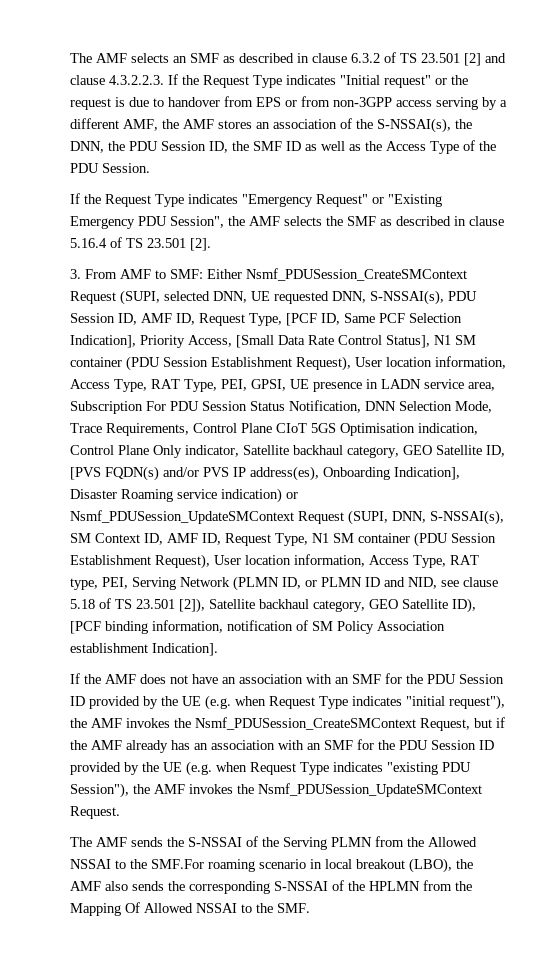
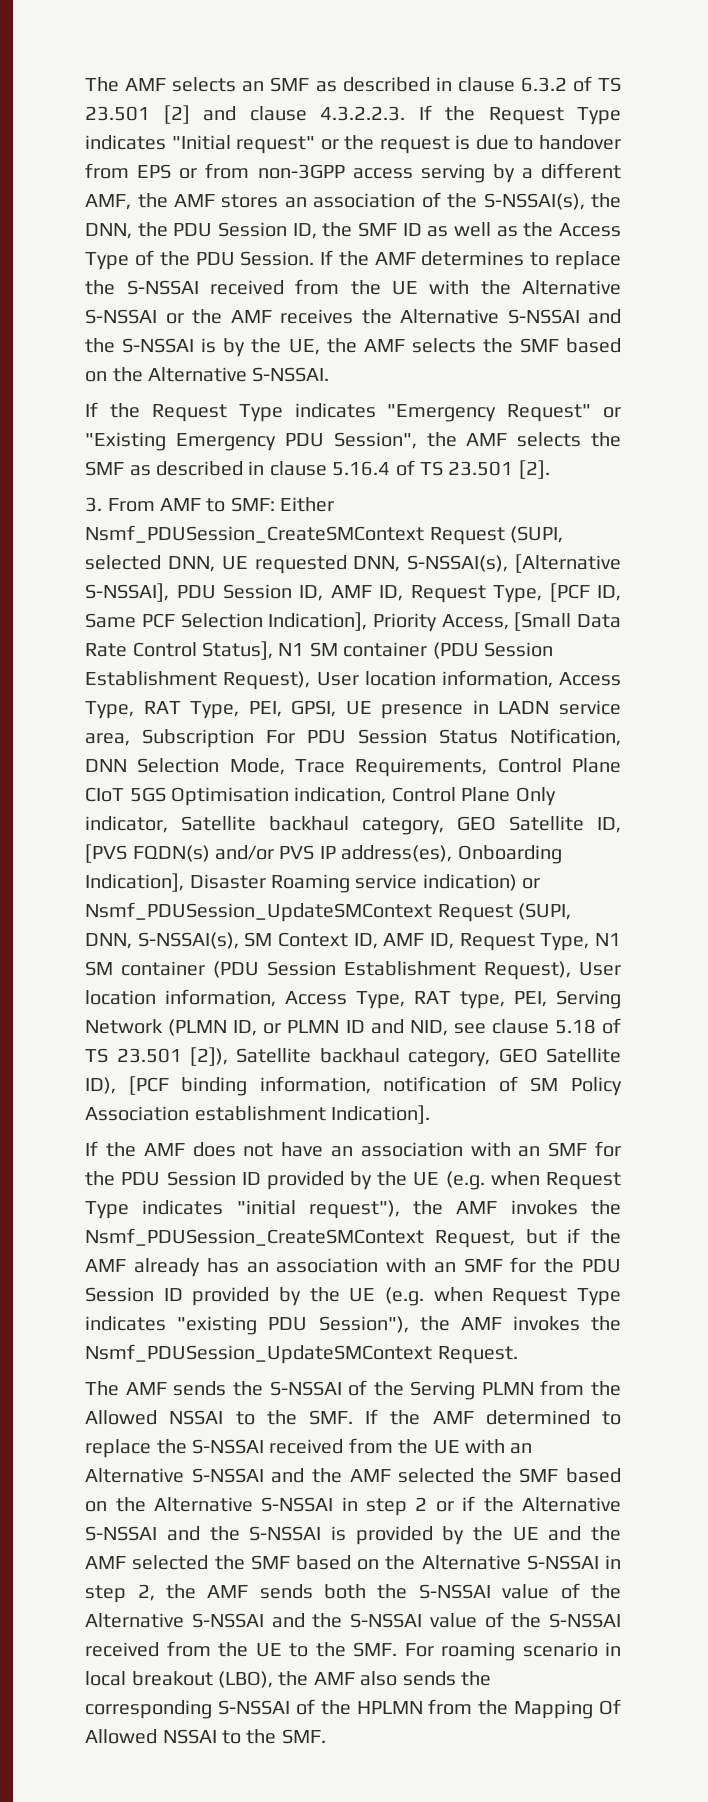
(150, 168) none -> [320,250,622,270] [85,279,622,295] [85,309,622,324] [85,338,622,357] [85,367,330,382] If the AMF determines to replace the S-NSSAI received from the UE with the Alternative S-NSSAI or the AMF receives the Alternative S-NSSAI and the S-NSSAI is by the UE, the AMF selects the SMF based on the Alternative S-NSSAI.
(444, 297) none -> [515,554,621,573] [85,583,170,602] [Alternative S-NSSAI],
[150,859,204,869] SMF.For -> [308,1409,622,1425] [85,1438,533,1458] [85,1468,621,1483] [85,1496,621,1516] [85,1526,621,1545] [85,1555,622,1570] [85,1583,621,1603] [85,1612,621,1628] [85,1641,434,1657] SMF. If the AMF determined to replace the S-NSSAI received from the UE with an Alternative S-NSSAI and the AMF selected the SMF based on the Alternative S-NSSAI in step 2 or if the Alternative S-NSSAI and the S-NSSAI is provided by the UE and the AMF selected the SMF based on the Alternative S-NSSAI in step 2, the AMF sends both the S-NSSAI value of the Alternative S-NSSAI and the S-NSSAI value of the S-NSSAI received from the UE to the SMF. For

